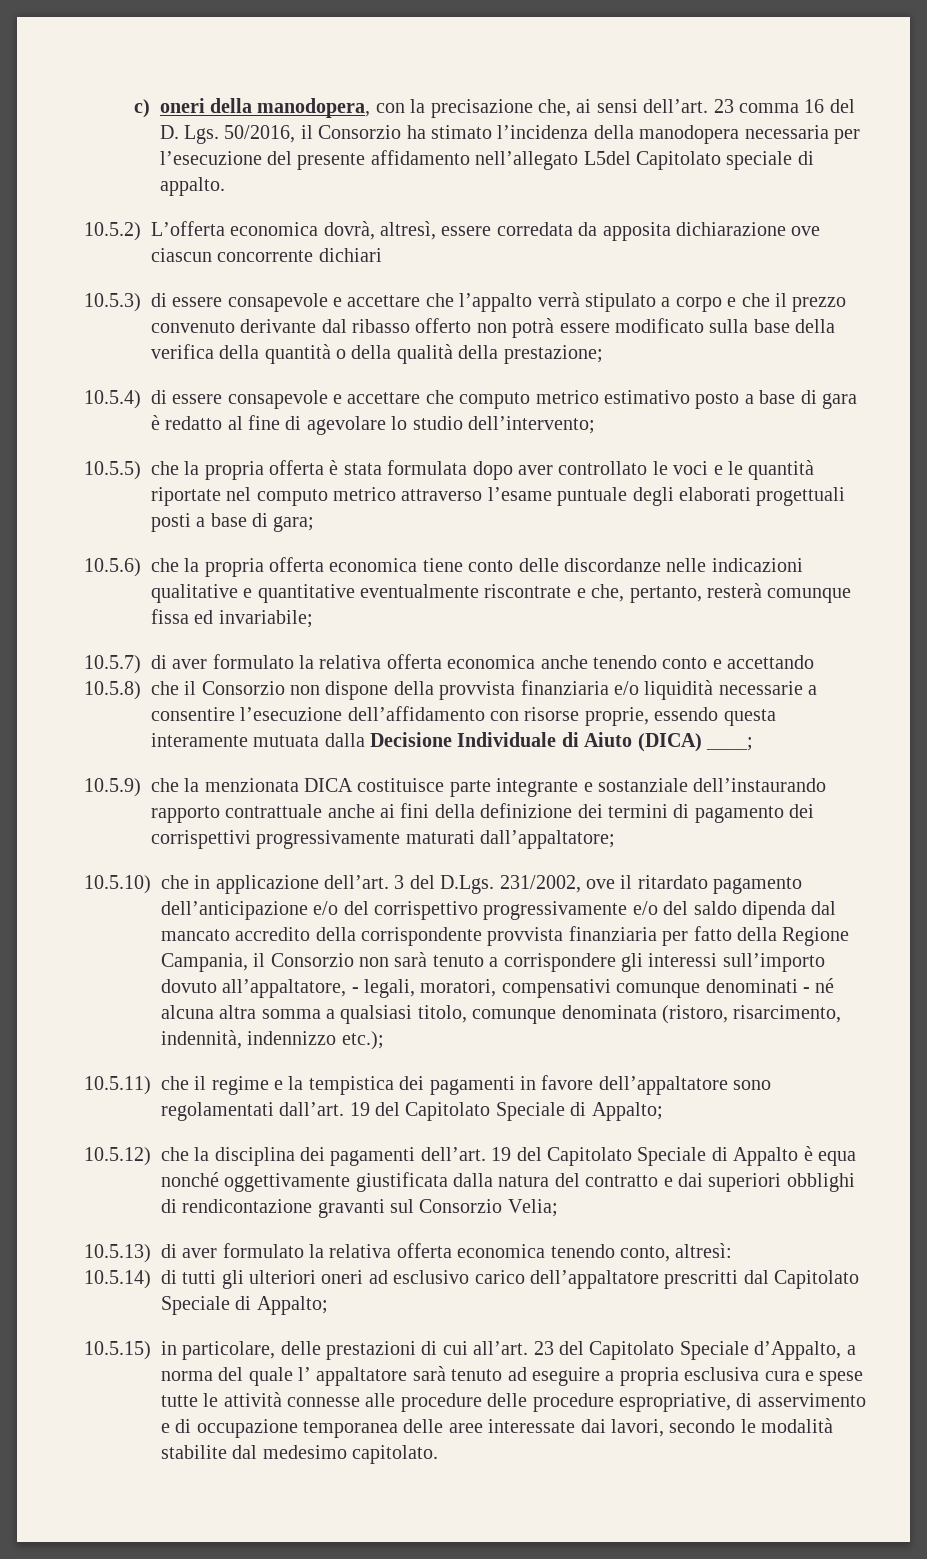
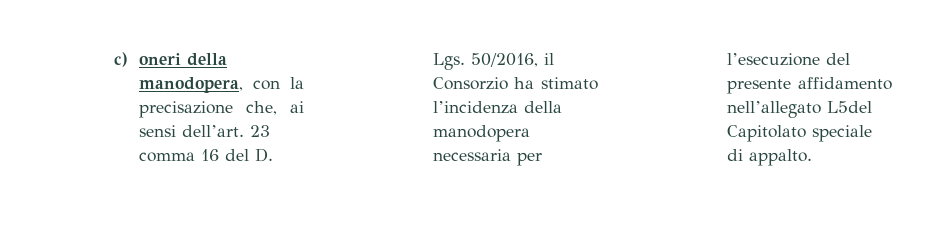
[83,221,821,241] [150,248,382,262] [83,292,847,312] [150,318,836,338] [150,344,603,364] [83,390,858,409] [150,415,596,435] [83,460,815,480] [150,487,846,506] [150,513,315,532] [83,557,803,577] [150,583,852,603] [150,609,313,628] [83,654,815,674] [83,680,818,700] [150,706,776,726] [150,732,754,752] [83,778,827,797] [150,803,815,823] [150,830,616,849] [83,875,803,894] [160,901,837,920] [160,926,850,946] [160,952,825,972] [160,978,835,998] [160,1005,842,1024] [160,1030,384,1050] [83,1075,772,1095] [160,1102,663,1121] [83,1146,857,1166] [160,1172,855,1192] [160,1199,558,1218] [83,1243,733,1263] [83,1270,860,1289] [160,1296,328,1315] [83,1341,856,1360] [160,1366,864,1386] [160,1392,866,1412] [160,1418,834,1438] [160,1445,439,1464] // 10.5.2) L’offerta economica dovrà, altresì, essere corredata da apposita dichiarazione ove ciascun concorrente dichiari // 10.5.3) di essere consapevole e accettare che l’appalto verrà stipulato a corpo e che il prezzo convenuto derivante dal ribasso offerto non potrà essere modificato sulla base della verifica della quantità o della qualità della prestazione; // 10.5.4) di essere consapevole e accettare che computo metrico estimativo posto a base di gara è redatto al fine di agevolare lo studio dell’intervento; // 10.5.5) che la propria offerta è stata formulata dopo aver controllato le voci e le quantità riportate nel computo metrico attraverso l’esame puntuale degli elaborati progettuali posti a base di gara; // 10.5.6) che la propria offerta economica tiene conto delle discordanze nelle indicazioni qualitative e quantitative eventualmente riscontrate e che, pertanto, resterà comunque fissa ed invariabile; // 10.5.7) di aver formulato la relativa offerta economica anche tenendo conto e accettando // 10.5.8) che il Consorzio non dispone della provvista finanziaria e/o liquidità necessarie a consentire l’esecuzione dell’affidamento con risorse proprie, essendo questa interamente mutuata dalla Decisione Individuale di Aiuto (DICA) ____; // 10.5.9) che la menzionata DICA costituisce parte integrante e sostanziale dell’instaurando rapporto contrattuale anche ai fini della definizione dei termini di pagamento dei corrispettivi progressivamente maturati dall’appaltatore; // 10.5.10) che in applicazione dell’art. 3 del D.Lgs. 231/2002, ove il ritardato pagamento dell’anticipazione e/o del corrispettivo progressivamente e/o del saldo dipenda dal mancato accredito della corrispondente provvista finanziaria per fatto della Regione Campania, il Consorzio non sarà tenuto a corrispondere gli interessi sull’importo dovuto all’appaltatore, - legali, moratori, compensativi comunque denominati - né alcuna altra somma a qualsiasi titolo, comunque denominata (ristoro, risarcimento, indennità, indennizzo etc.); // 10.5.11) che il regime e la tempistica dei pagamenti in favore dell’appaltatore sono regolamentati dall’art. 19 del Capitolato Speciale di Appalto; // 10.5.12) che la disciplina dei pagamenti dell’art. 19 del Capitolato Speciale di Appalto è equa nonché oggettivamente giustificata dalla natura del contratto e dai superiori obblighi di rendicontazione gravanti sul Consorzio Velia; // 10.5.13) di aver formulato la relativa offerta economica tenendo conto, altresì: // 10.5.14) di tutti gli ulteriori oneri ad esclusivo carico dell’appaltatore prescritti dal Capitolato Speciale di Appalto; // 10.5.15) in particolare, delle prestazioni di cui all’art. 23 del Capitolato Speciale d’Appalto, a norma del quale l’ appaltatore sarà tenuto ad eseguire a propria esclusiva cura e spese tutte le attività connesse alle procedure delle procedure espropriative, di asservimento e di occupazione temporanea delle aree interessate dai lavori, secondo le modalità stabilite dal medesimo capitolato. -> (812, 157) none

